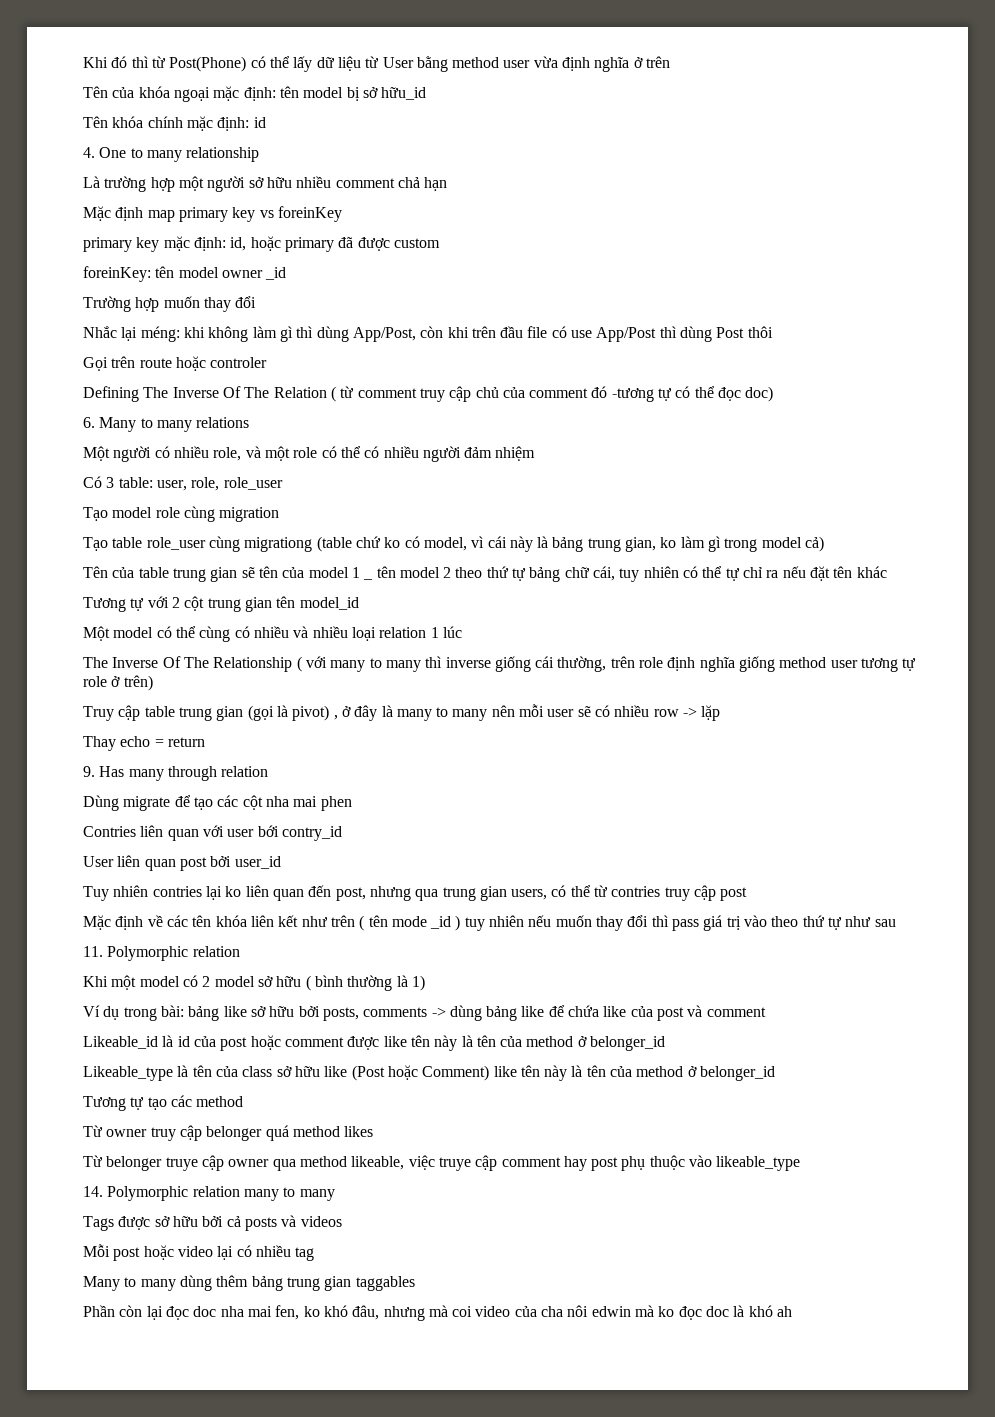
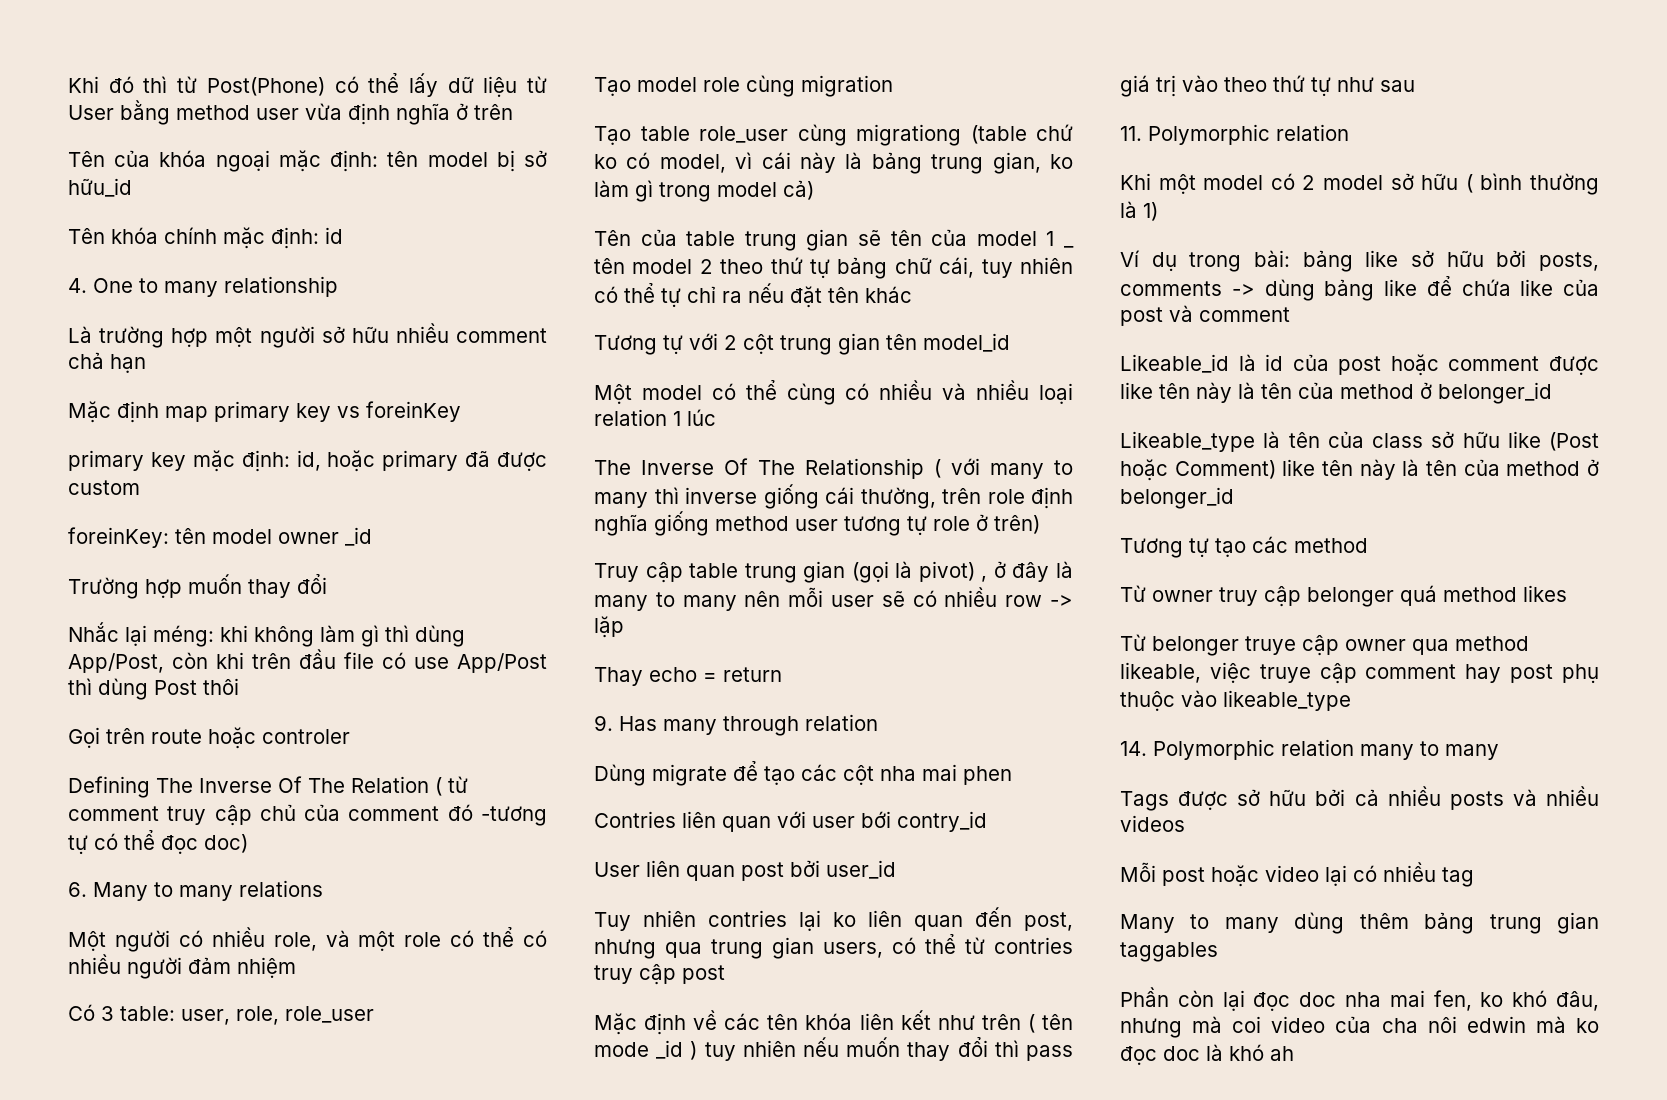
(241, 1221) none -> [1387,786,1441,806] nhiều
(297, 1221) none -> [1546,786,1599,806] nhiều

